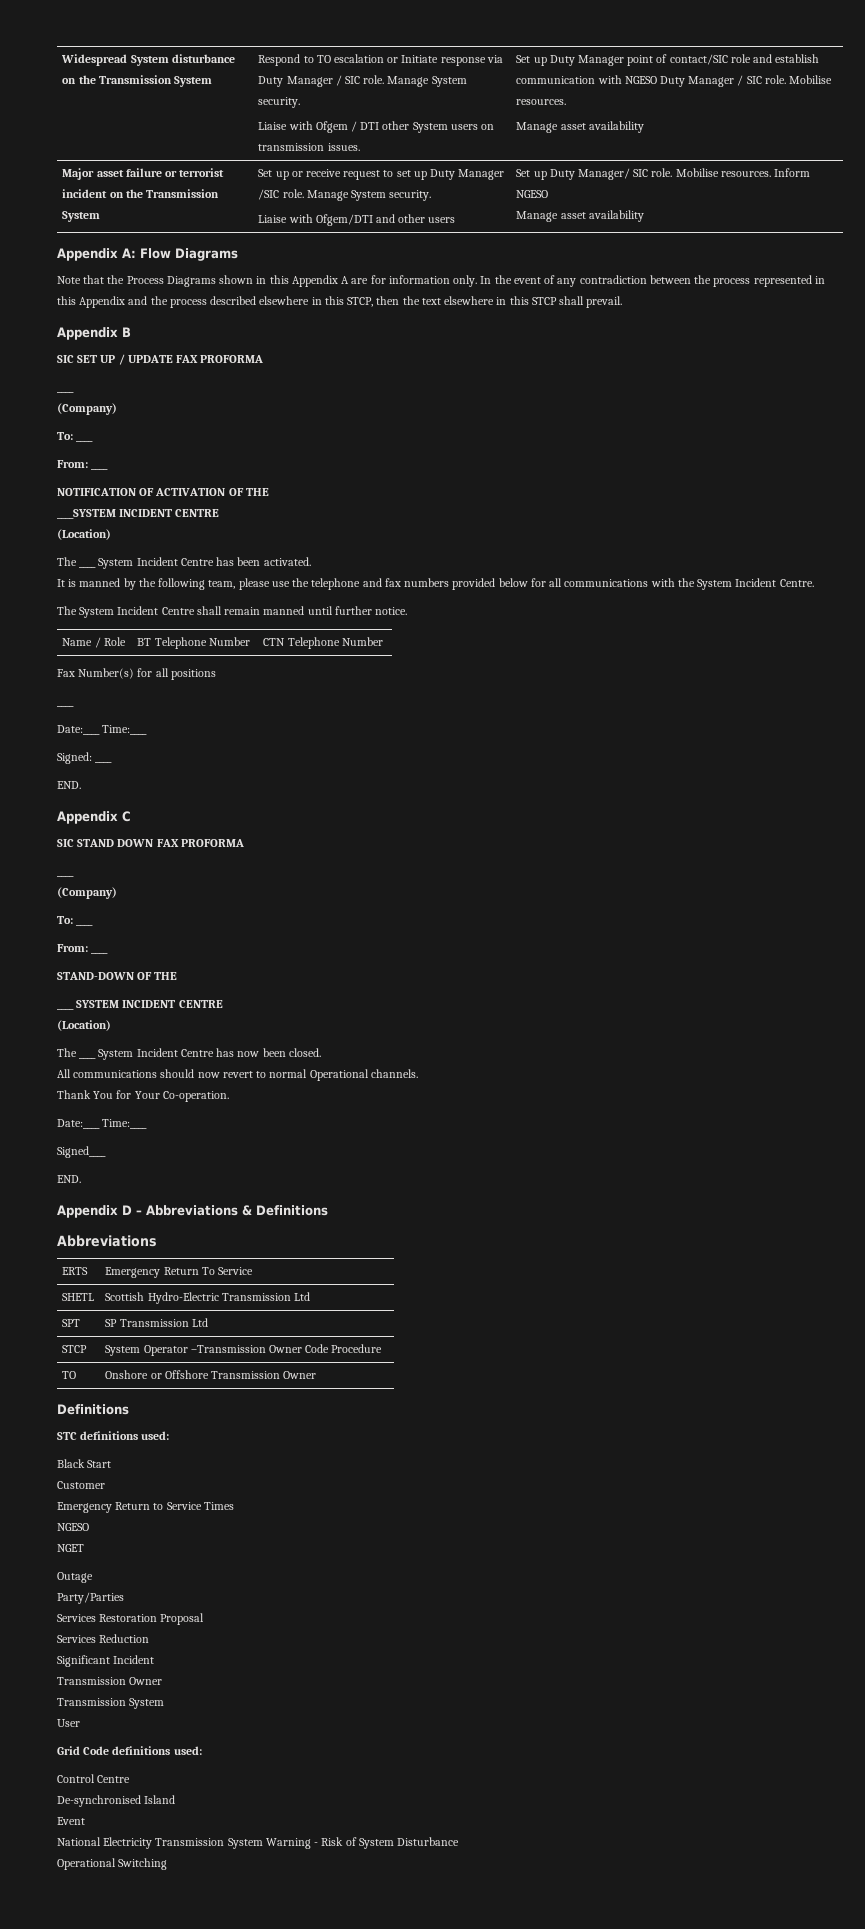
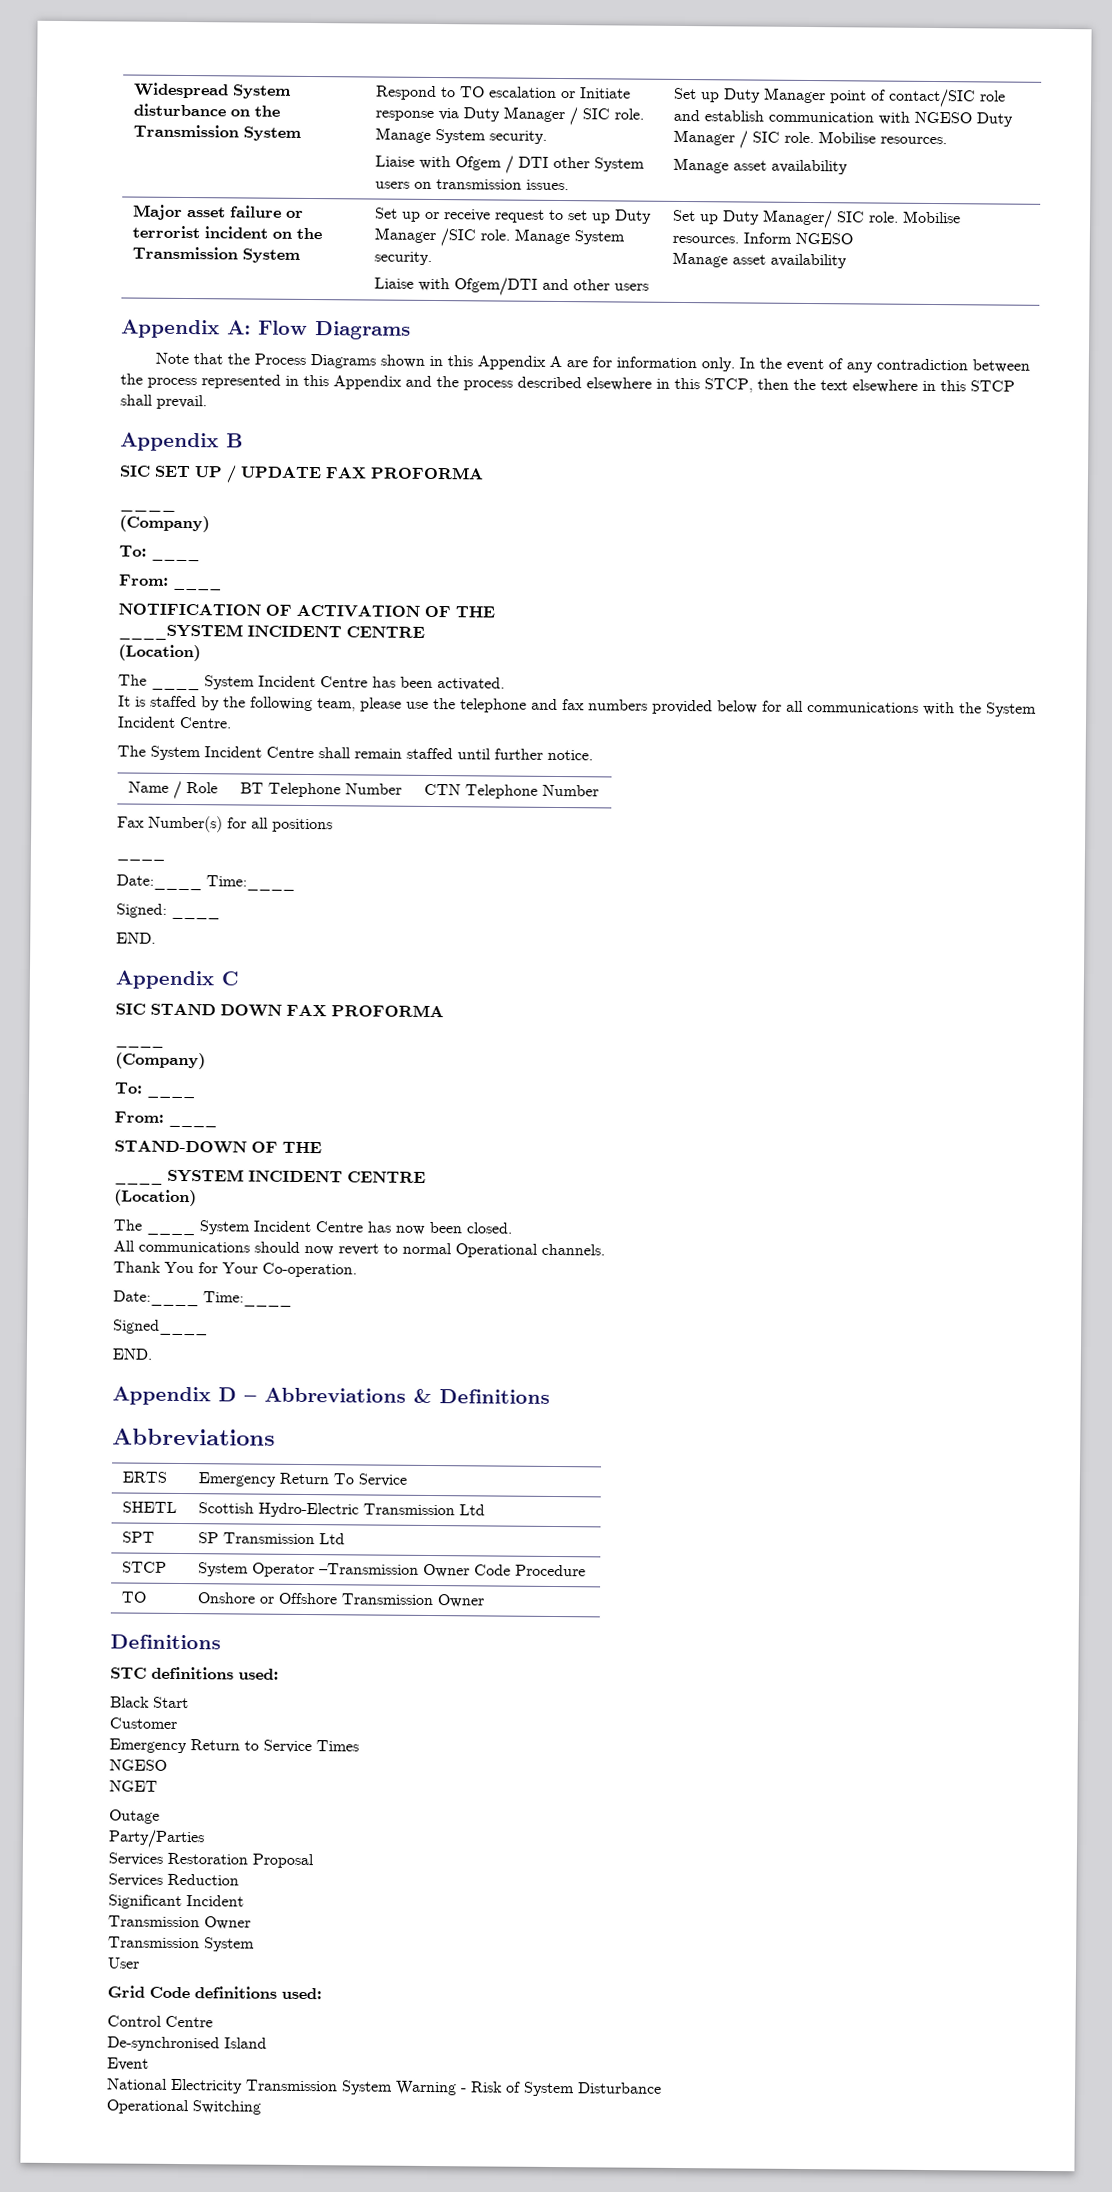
[79,578,121,587] manned -> [150,695,197,708] staffed
[263,606,305,615] manned -> [406,747,453,760] staffed

